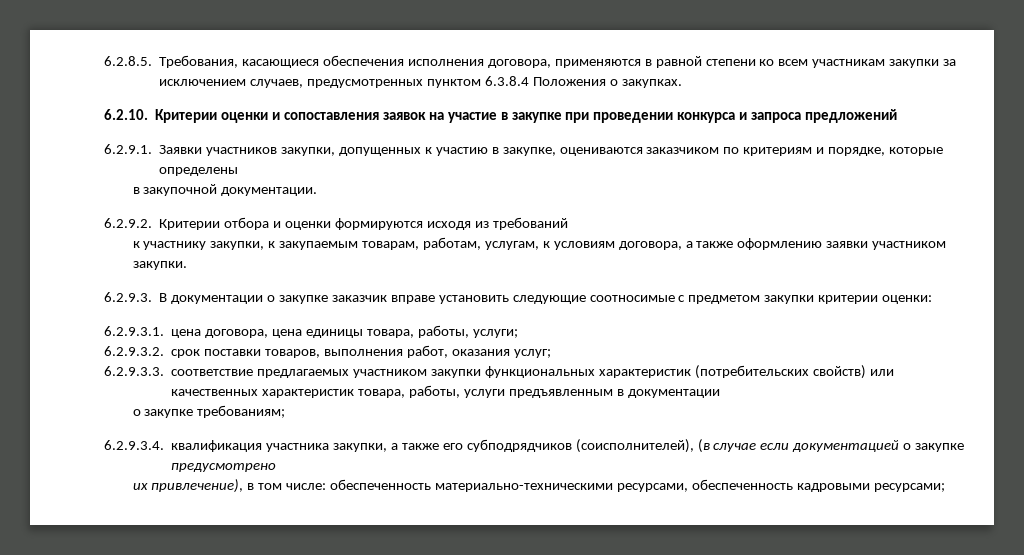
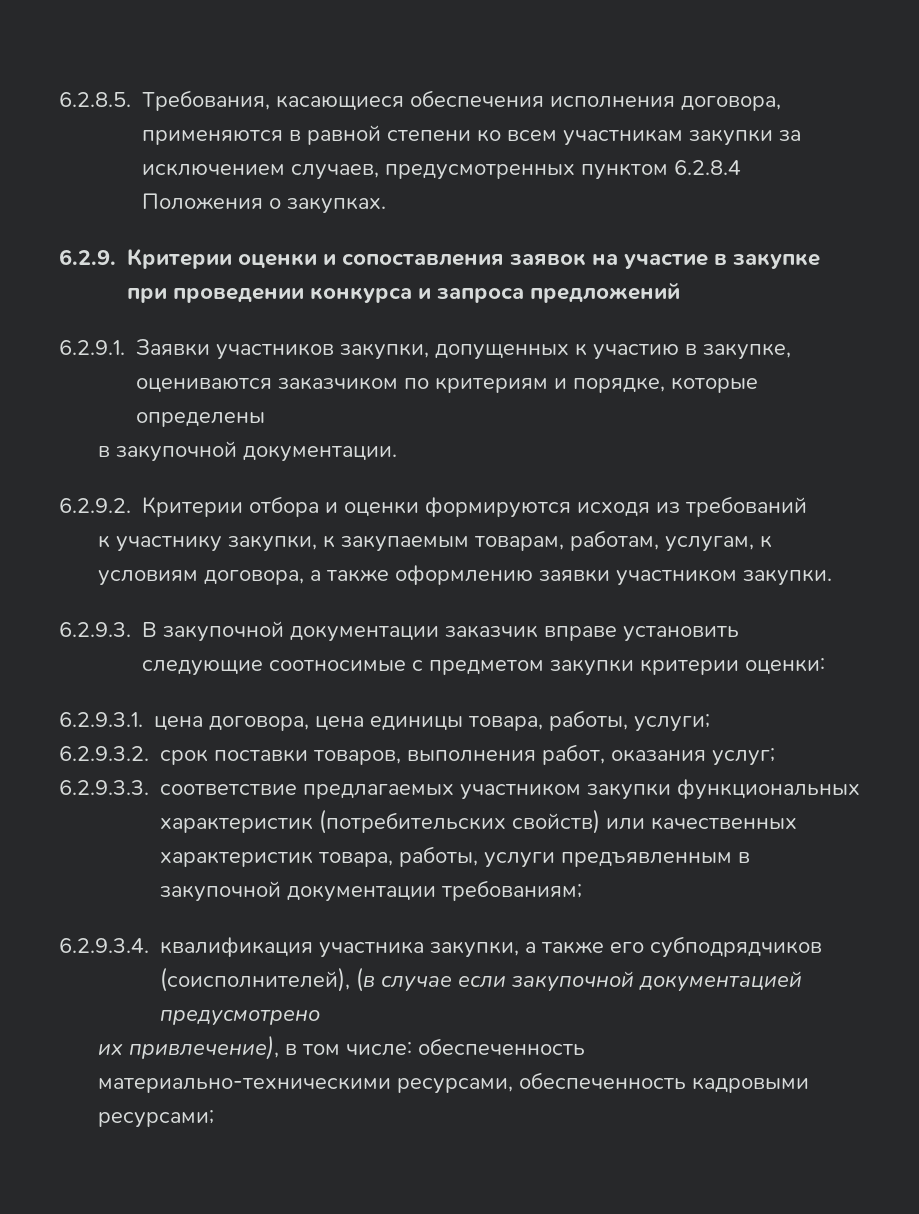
[484,76,529,86] 6.3.8.4 -> [674,160,741,175] 6.2.8.4
[104,109,148,120] 6.2.10. -> [59,249,116,265] 6.2.9.
[171,295,328,304] документации о закупке -> [163,621,439,642] закупочной документации
[627,389,720,398] [132,409,194,418] документации // о закупке -> [160,881,436,902] закупочной документации
[792,440,965,452] документацией о закупке -> [511,971,802,992] закупочной документацией

